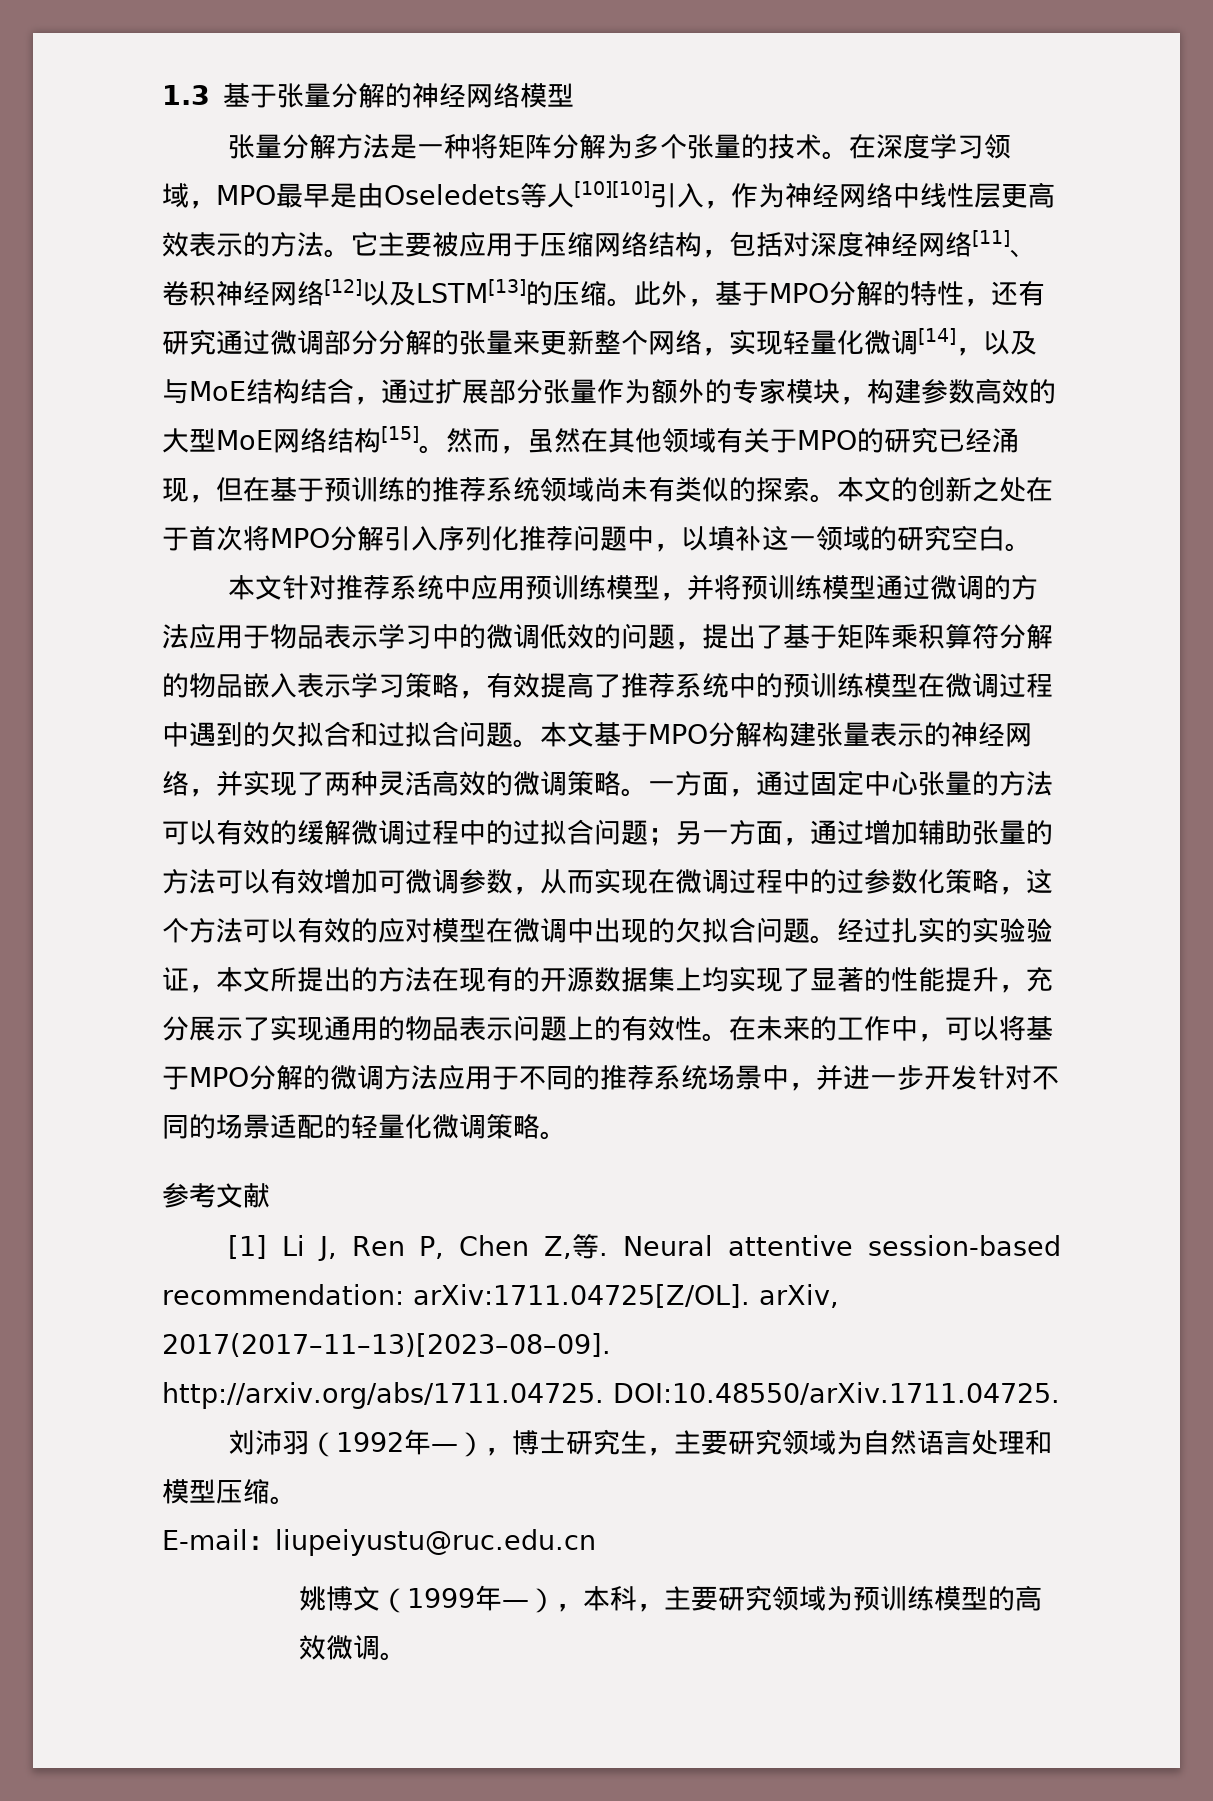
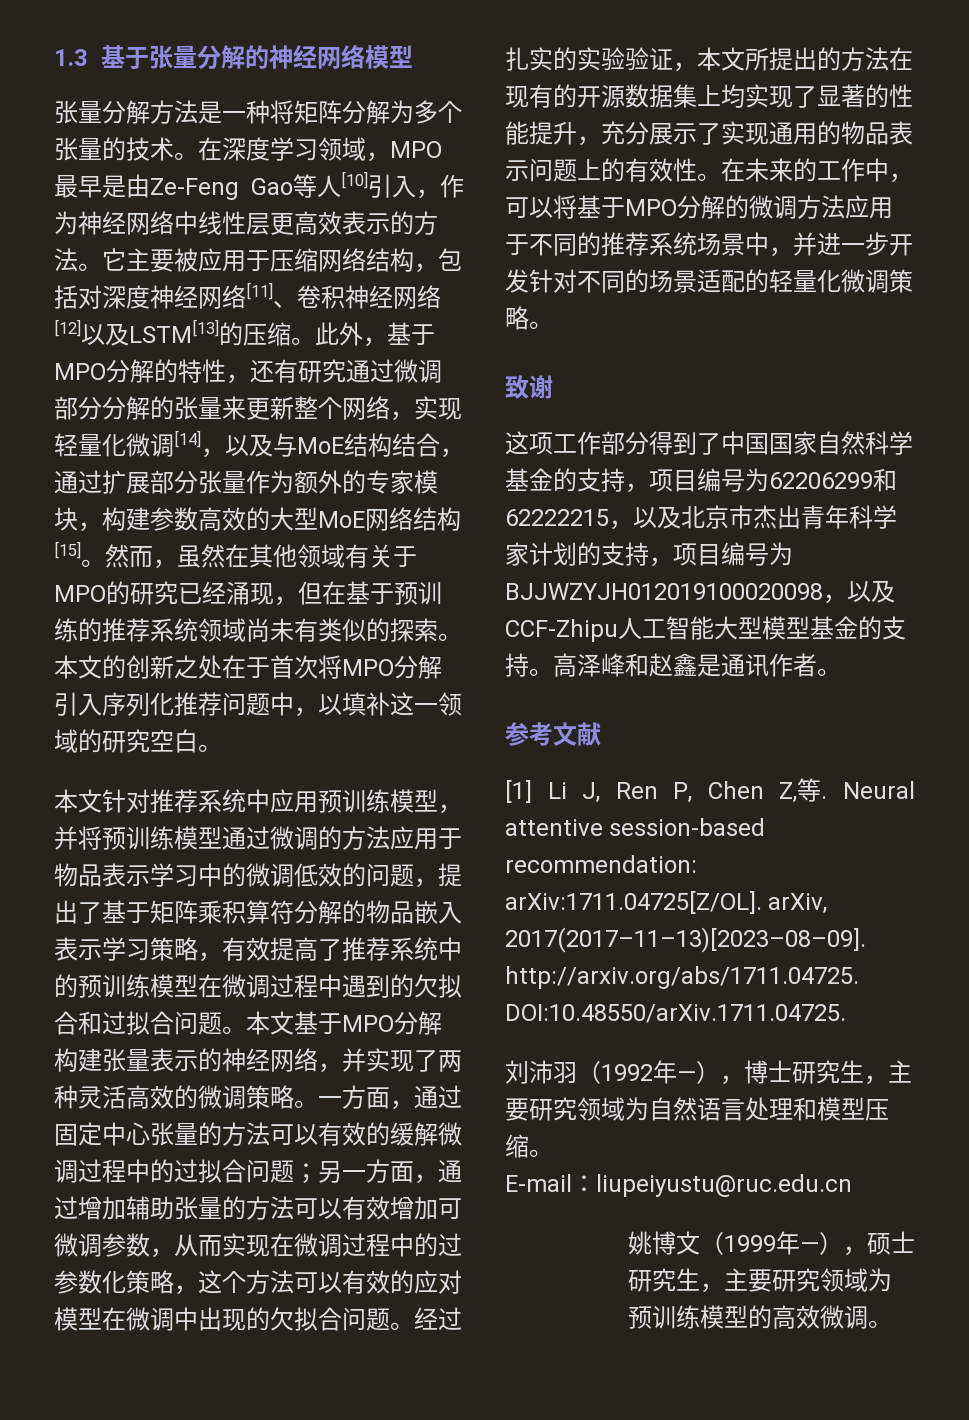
[384,181,650,208] Oseledets等人[10][10] -> [150,171,368,200] Ze-Feng Gao等人[10]
(567, 1135) none -> [505,375,553,399] [505,431,913,455] [505,468,897,493] [505,505,897,530] [505,542,793,567] [505,580,895,604] [505,616,906,642] [505,653,841,677] // 致谢 // 这项工作部分得到了中国国家自然科学基金的支持，项目编号为62206299和62222215，以及北京市杰出青年科学家计划的支持，项目编号为BJJWZYJH012019100020098，以及CCF-Zhipu人工智能大型模型基金的支持。高泽峰和赵鑫是通讯作者。
[583,1586,638,1611] 本科 -> [867,1231,915,1255] [628,1268,700,1292] 硕士研究生

